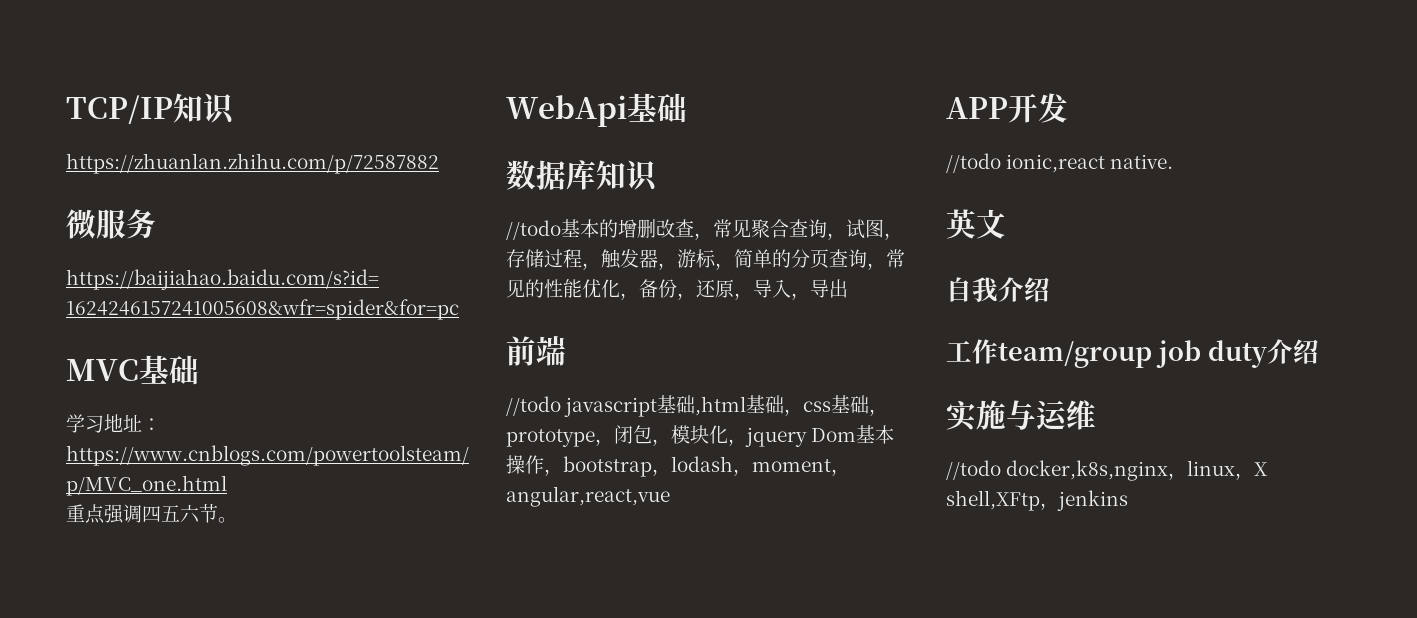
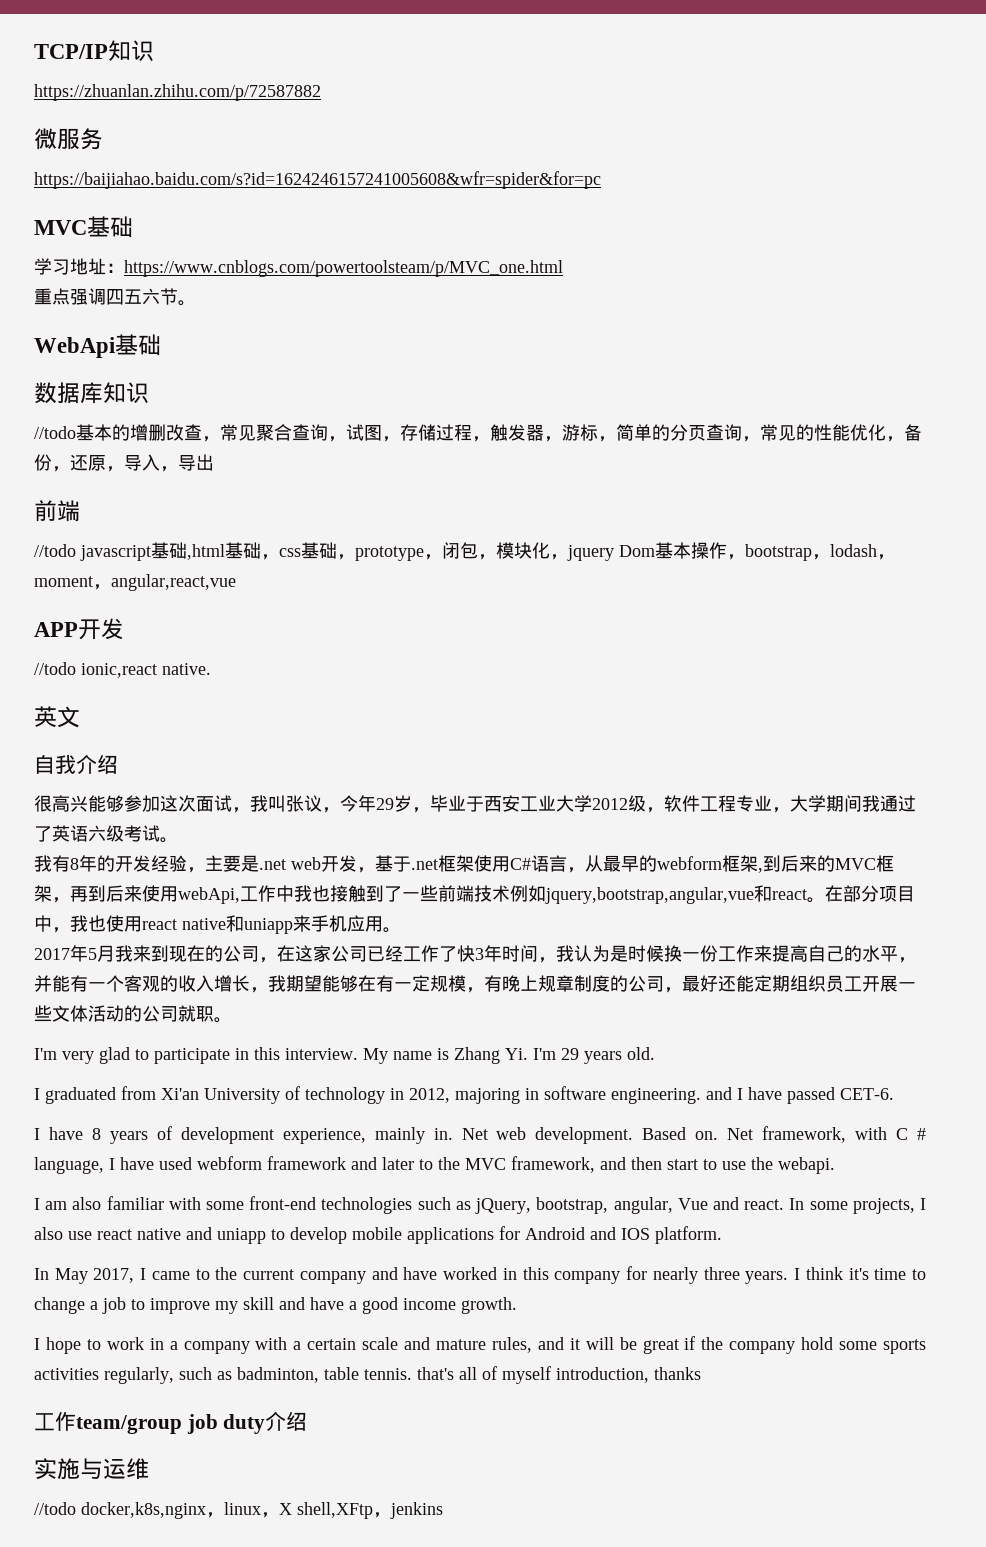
(1050, 289) none -> [34,795,916,813] [34,825,178,843] [34,855,894,873] [34,885,915,904] [34,915,401,934] [34,945,916,963] [34,975,916,993] [34,1005,232,1023] [34,1047,655,1064] [34,1086,894,1104] [34,1126,927,1144] [34,1156,835,1174] [34,1196,927,1214] [34,1226,722,1244] [34,1266,927,1284] [34,1297,517,1314] [34,1336,926,1354] [34,1366,701,1384] // 很高兴能够参加这次面试，我叫张议，今年29岁，毕业于西安工业大学2012级，软件工程专业，大学期间我通过了英语六级考试。 // 我有8年的开发经验，主要是.net web开发，基于.net框架使用C#语言，从最早的webform框架,到后来的MVC框架，再到后来使用webApi,工作中我也接触到了一些前端技术例如jquery,bootstrap,angular,vue和react。在部分项目中，我也使用react native和uniapp来手机应用。 // 2017年5月我来到现在的公司，在这家公司已经工作了快3年时间，我认为是时候换一份工作来提高自己的水平，并能有一个客观的收入增长，我期望能够在有一定规模，有晚上规章制度的公司，最好还能定期组织员工开展一些文体活动的公司就职。 // I'm very glad to participate in this interview. My name is Zhang Yi. I'm 29 years old. // I graduated from Xi'an University of technology in 2012, majoring in software engineering. and I have passed CET-6. // I have 8 years of development experience, mainly in. Net web development. Based on. Net framework, with C # language, I have used webform framework and later to the MVC framework, and then start to use the webapi. // I am also familiar with some front-end technologies such as jQuery, bootstrap, angular, Vue and react. In some projects, I also use react native and uniapp to develop mobile applications for Android and IOS platform. // In May 2017, I came to the current company and have worked in this company for nearly three years. I think it's time to change a job to improve my skill and have a good income growth. // I hope to work in a company with a certain scale and mature rules, and it will be great if the company hold some sports activities regularly, such as badminton, table tennis. that's all of myself introduction, thanks

